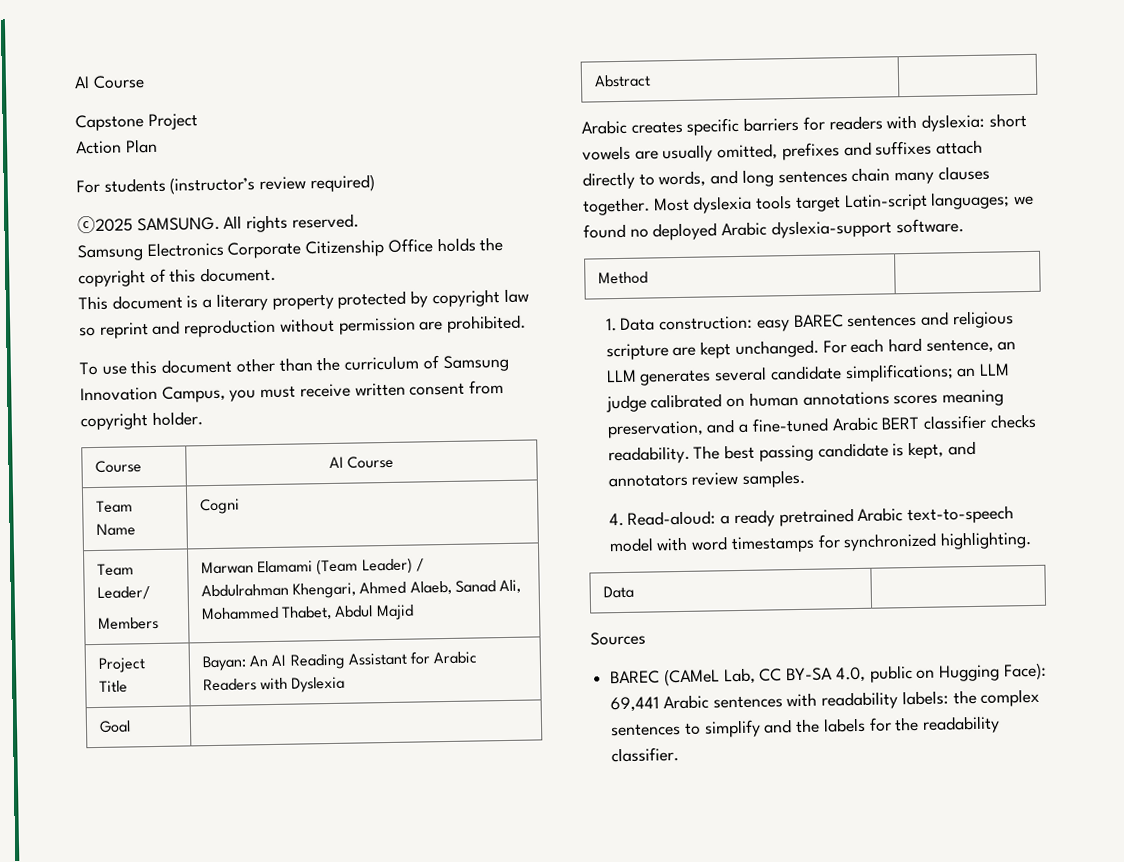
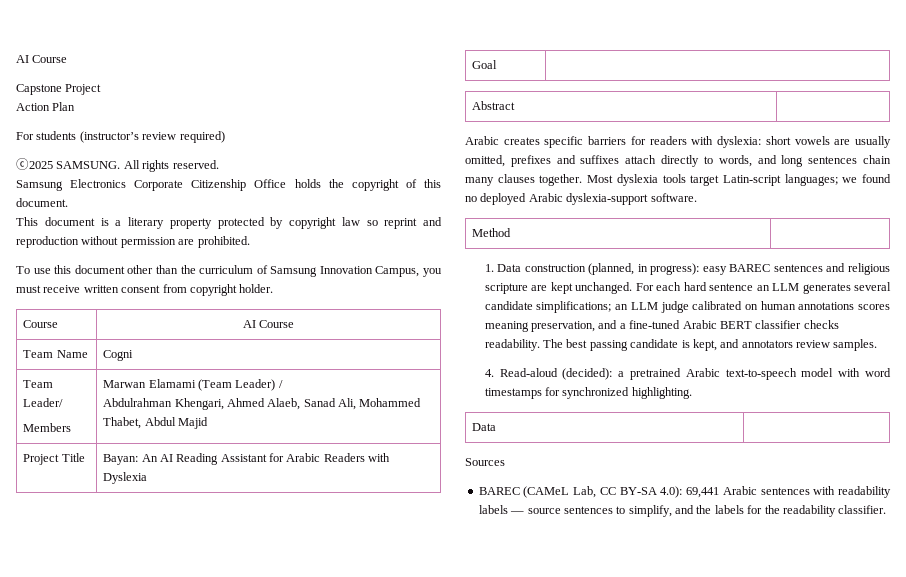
[659,315,754,331] construction: -> [524,263,700,275] construction (planned, in progress):
[925,338,994,354] sentence, -> [709,283,754,291] sentence
[627,509,775,528] Read-aloud: a ready -> [499,368,625,380] Read-aloud (decided): a
[835,662,1047,683] 4.0, public on Hugging Face): -> [660,486,683,498] 4.0):
[901,688,1041,707] labels: the complex -> [478,505,561,514] labels — source
[703,719,761,738] simplify -> [628,505,672,517] simplify,

